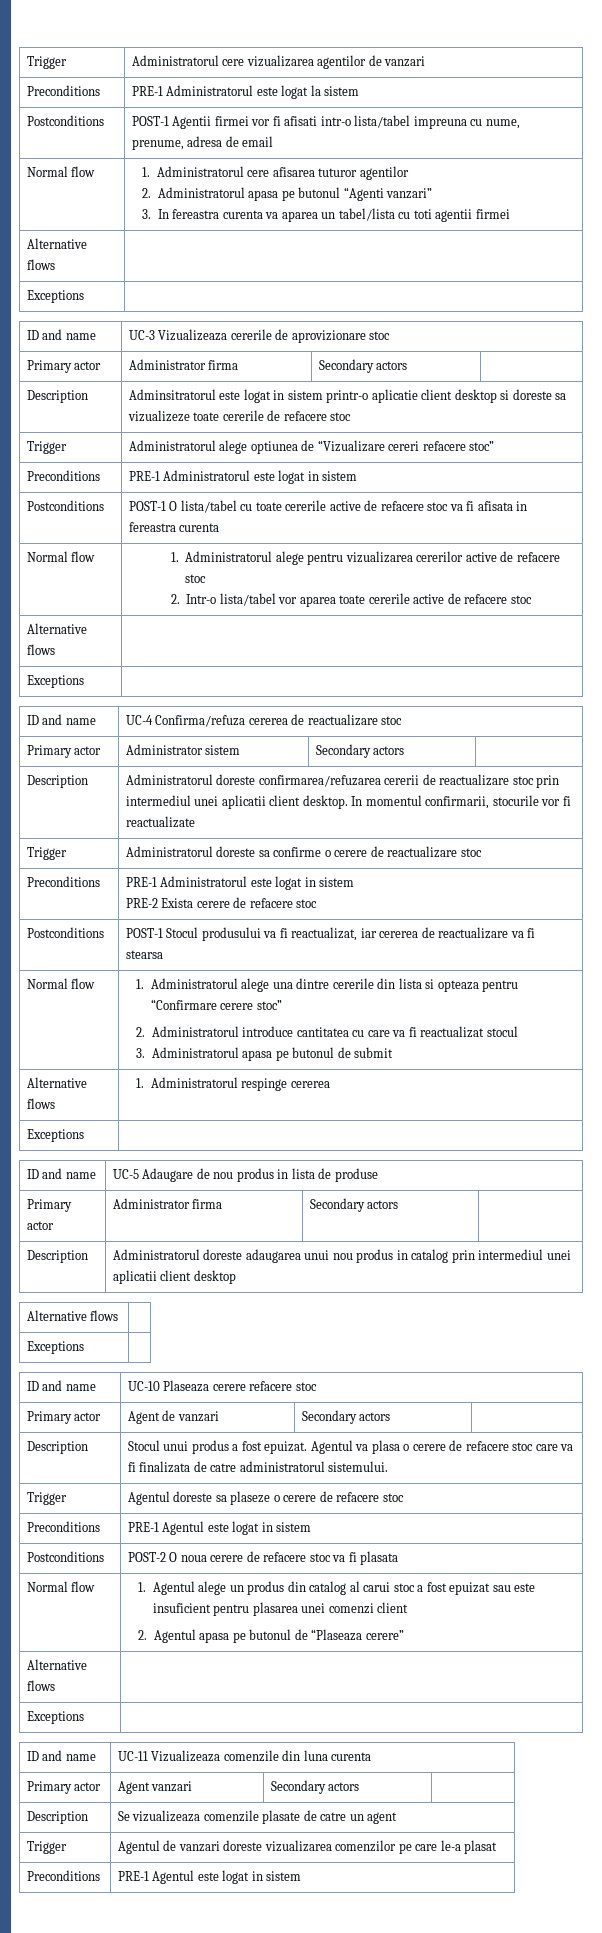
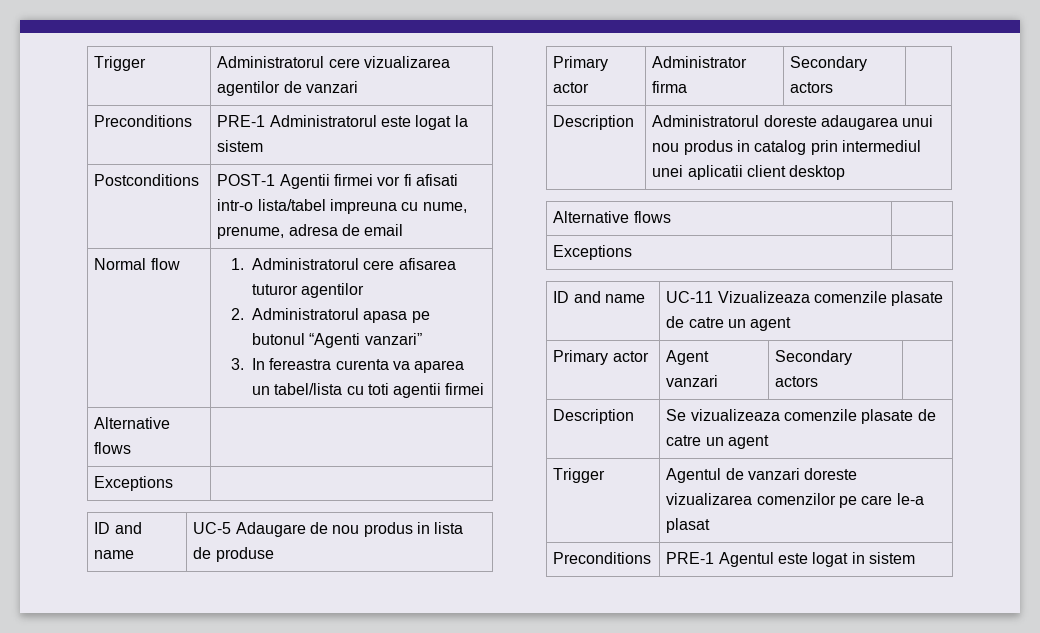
[26,329,96,340] [128,329,391,343] [26,360,102,373] [128,359,239,370] [318,359,408,373] [26,390,88,403] [128,389,567,403] [127,410,352,422] [26,441,67,454] [128,440,495,454] [26,470,100,481] [128,470,358,484] [26,500,104,511] [128,500,528,513] [128,522,220,532] [26,551,96,562] [170,551,560,565] [185,574,207,583] [170,593,532,607] [26,623,87,634] [26,644,55,655] [26,675,84,688] [26,714,96,725] [125,714,403,727] [26,745,102,758] [125,744,241,755] [315,744,405,758] [26,775,88,788] [125,774,560,788] [125,795,571,809] [125,816,195,828] [26,847,67,860] [125,846,482,858] [26,876,100,887] [125,876,355,890] [125,897,318,908] [26,927,104,938] [125,927,536,941] [125,950,163,959] [26,978,96,989] [136,978,519,992] [150,999,282,1010] [136,1026,518,1038] [136,1047,394,1061] [26,1077,87,1088] [26,1098,55,1109] [136,1077,330,1091] [26,1129,84,1142] // ID and name | UC-3 Vizualizeaza cererile de aprovizionare stoc // Primary actor | Administrator firma | Secondary actors | // Description | Adminsitratorul este logat in sistem printr-o aplicatie client desktop si doreste sa vizualizeze toate cererile de refacere stoc // Trigger | Administratorul alege optiunea de “Vizualizare cereri refacere stoc” // Preconditions | PRE-1 Administratorul este logat in sistem // Postconditions | POST-1 O lista/tabel cu toate cererile active de refacere stoc va fi afisata in fereastra curenta // Normal flow | 1. Administratorul alege pentru vizualizarea cererilor active de refacere stoc // 2. Intr-o lista/tabel vor aparea toate cererile active de refacere stoc // Alternative flows | // Exceptions | // ID and name | UC-4 Confirma/refuza cererea de reactualizare stoc // Primary actor | Administrator sistem | Secondary actors | // Description | Administratorul doreste confirmarea/refuzarea cererii de reactualizare stoc prin intermediul unei aplicatii client desktop. In momentul confirmarii, stocurile vor fi reactualizate // Trigger | Administratorul doreste sa confirme o cerere de reactualizare stoc // Preconditions | PRE-1 Administratorul este logat in sistem // PRE-2 Exista cerere de refacere stoc // Postconditions | POST-1 Stocul produsului va fi reactualizat, iar cererea de reactualizare va fi stearsa // Normal flow | 1. Administratorul alege una dintre cererile din lista si opteaza pentru “Confirmare cerere stoc” // 2. Administratorul introduce cantitatea cu care va fi reactualizat stocul // 3. Administratorul apasa pe butonul de submit // Alternative flows | 1. Administratorul respinge cererea // Exceptions | -> (174, 483) none
[26,1380,96,1391] [127,1380,317,1392] [26,1411,102,1424] [127,1410,219,1424] [301,1410,391,1424] [26,1441,88,1454] [127,1440,574,1454] [127,1461,389,1473] [26,1492,67,1505] [127,1491,404,1505] [26,1521,100,1532] [127,1521,312,1535] [26,1551,104,1562] [127,1551,399,1565] [26,1581,96,1592] [138,1581,536,1595] [152,1602,409,1616] [138,1629,404,1643] [26,1659,87,1670] [26,1680,55,1691] [26,1711,84,1724] // ID and name | UC-10 Plaseaza cerere refacere stoc // Primary actor | Agent de vanzari | Secondary actors | // Description | Stocul unui produs a fost epuizat. Agentul va plasa o cerere de refacere stoc care va fi finalizata de catre administratorul sistemului. // Trigger | Agentul doreste sa plaseze o cerere de refacere stoc // Preconditions | PRE-1 Agentul este logat in sistem // Postconditions | POST-2 O noua cerere de refacere stoc va fi plasata // Normal flow | 1. Agentul alege un produs din catalog al carui stoc a fost epuizat sau este insuficient pentru plasarea unei comenzi client // 2. Agentul apasa pe butonul de “Plaseaza cerere” // Alternative flows | // Exceptions | -> (633, 252) none
[282,1750,372,1761] din luna curenta -> [891,291,944,306] [666,316,792,331] plasate de catre un agent

